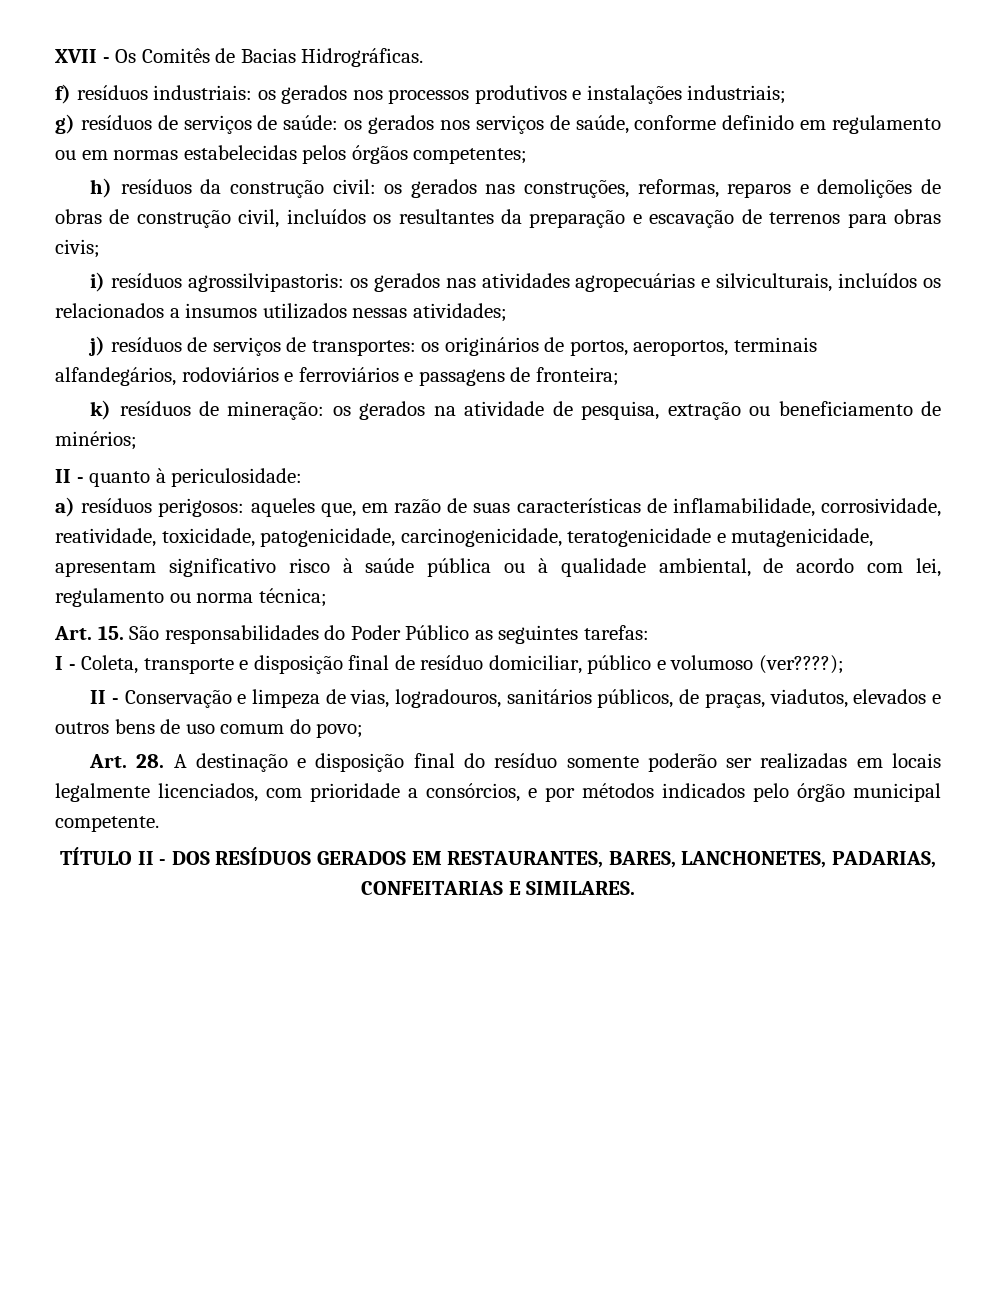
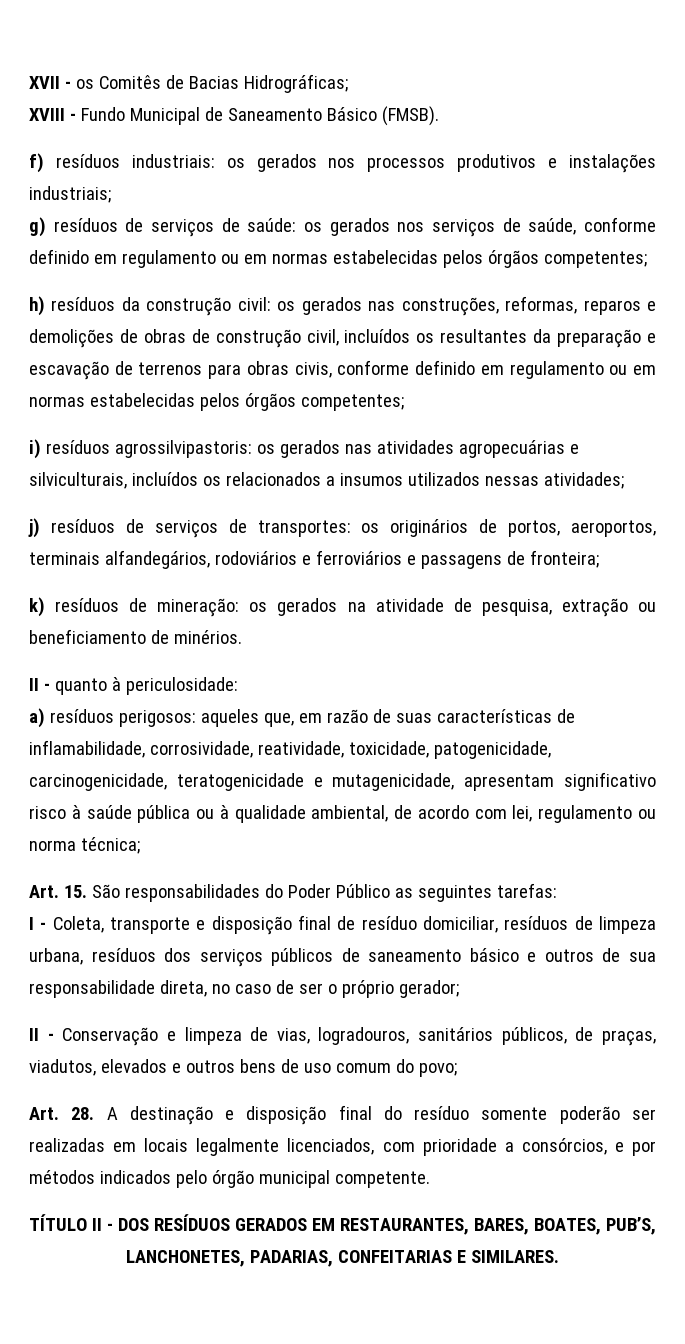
[115,49,137,63] Os -> [75,79,94,89] os
[301,48,424,67] Hidrográficas. -> [243,74,348,93] [29,106,439,126] Hidrográficas; // XVIII - Fundo Municipal de Saneamento Básico (FMSB).
[55,239,100,258] civis; -> [294,360,657,379] [29,393,404,411] civis, conforme definido em regulamento ou em normas estabelecidas pelos órgãos competentes;
[55,431,137,450] minérios; -> [173,630,242,644] minérios.
[587,655,844,674] público e volumoso (ver????); -> [504,916,656,934] [29,948,656,967] [29,980,459,998] resíduos de limpeza urbana, resíduos dos serviços públicos de saneamento básico e outros de sua responsabilidade direta, no caso de ser o próprio gerador;
(676, 859) none -> [533,1217,656,1235] BOATES, PUB’S,

